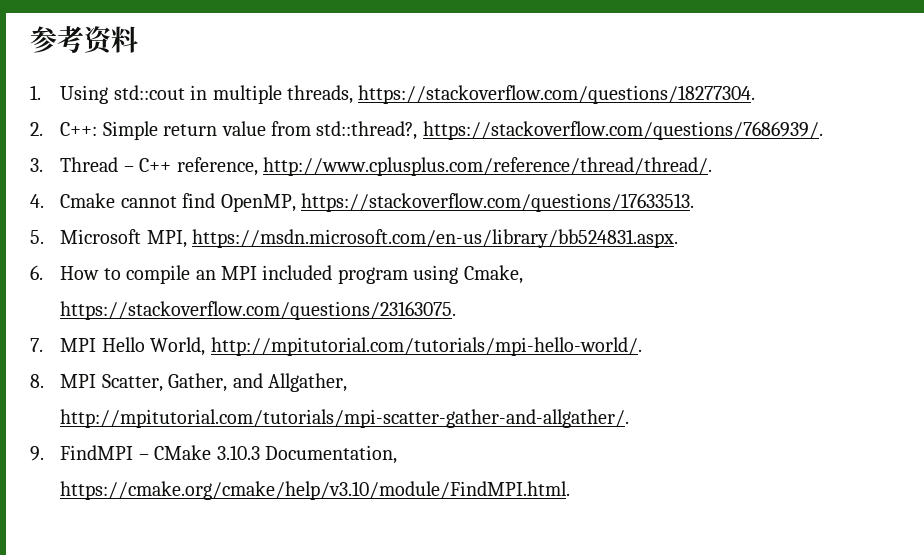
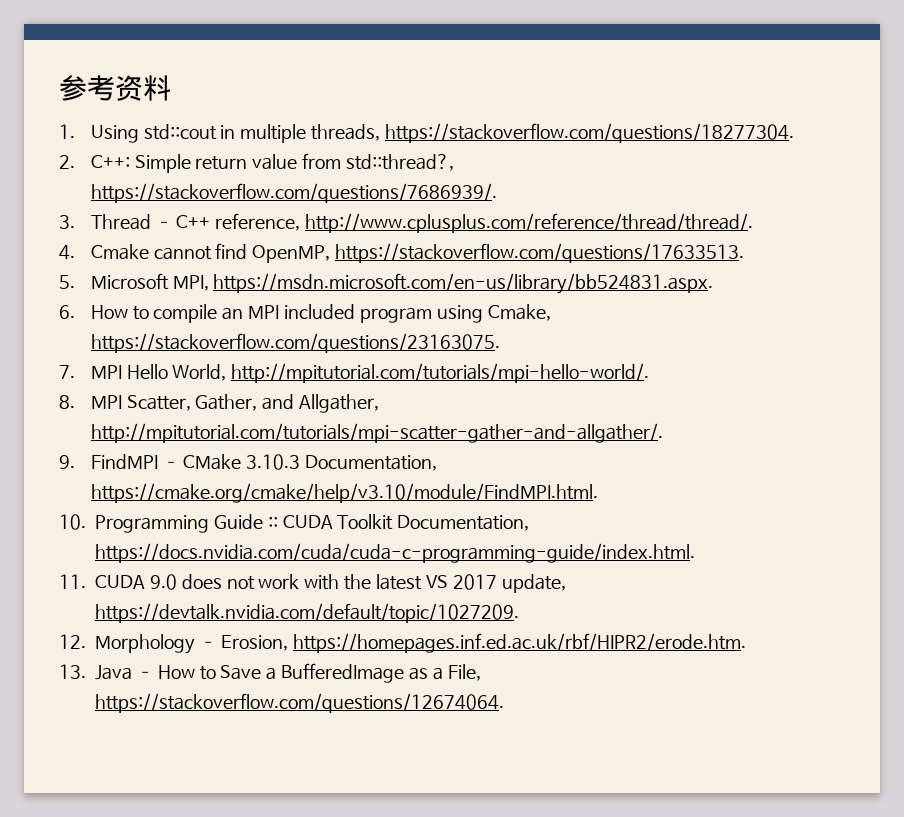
(571, 490) none -> [59,514,530,533] [95,543,695,563] [59,574,566,593] [95,603,519,623] [59,633,746,654] [59,663,481,683] [95,693,504,713] // 10. Programming Guide :: CUDA Toolkit Documentation, https://docs.nvidia.com/cuda/cuda-c-programming-guide/index.html. // 11. CUDA 9.0 does not work with the latest VS 2017 update, https://devtalk.nvidia.com/default/topic/1027209. // 12. Morphology – Erosion, https://homepages.inf.ed.ac.uk/rbf/HIPR2/erode.htm. // 13. Java – How to Save a BufferedImage as a File, https://stackoverflow.com/questions/12674064.

